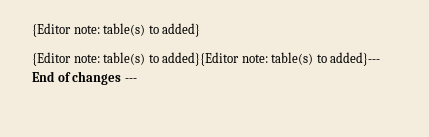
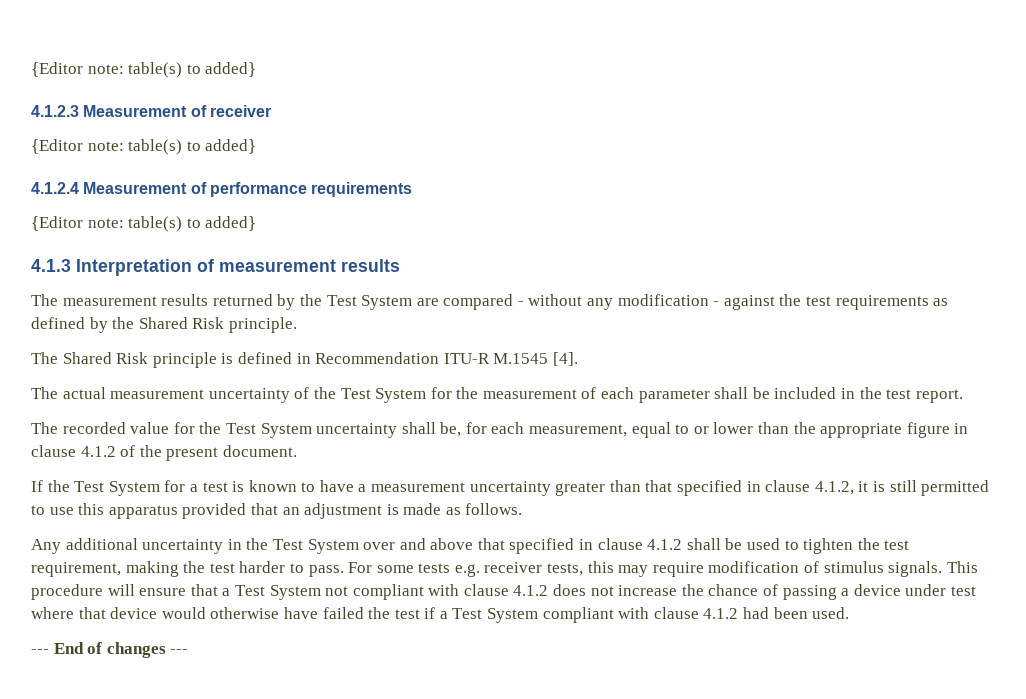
[32,23,201,37] [32,52,381,66] {Editor note: table(s) to added} // {Editor note: table(s) to added}{Editor note: table(s) to added}--- -> [31,62,257,78] [31,105,271,117] [31,139,257,155] [31,182,413,197] [31,216,257,232] [31,259,400,276] [31,294,949,310] [31,317,297,333] [31,352,578,368] [31,387,963,403] [31,422,969,438] [31,445,297,461] [31,480,990,496] [31,503,523,519] [31,538,910,554] [31,561,978,577] [31,584,976,600] [31,607,850,623] [31,649,49,654] {Editor note: table(s) to added} // 4.1.2.3 Measurement of receiver // {Editor note: table(s) to added} // 4.1.2.4 Measurement of performance requirements // {Editor note: table(s) to added} // 4.1.3 Interpretation of measurement results // The measurement results returned by the Test System are compared - without any modification - against the test requirements as defined by the Shared Risk principle. // The Shared Risk principle is defined in Recommendation ITU-R M.1545 [4]. // The actual measurement uncertainty of the Test System for the measurement of each parameter shall be included in the test report. // The recorded value for the Test System uncertainty shall be, for each measurement, equal to or lower than the appropriate figure in clause 4.1.2 of the present document. // If the Test System for a test is known to have a measurement uncertainty greater than that specified in clause 4.1.2, it is still permitted to use this apparatus provided that an adjustment is made as follows. // Any additional uncertainty in the Test System over and above that specified in clause 4.1.2 shall be used to tighten the test requirement, making the test harder to pass. For some tests e.g. receiver tests, this may require modification of stimulus signals. This procedure will ensure that a Test System not compliant with clause 4.1.2 does not increase the chance of passing a device under test where that device would otherwise have failed the test if a Test System compliant with clause 4.1.2 had been used. // ---

